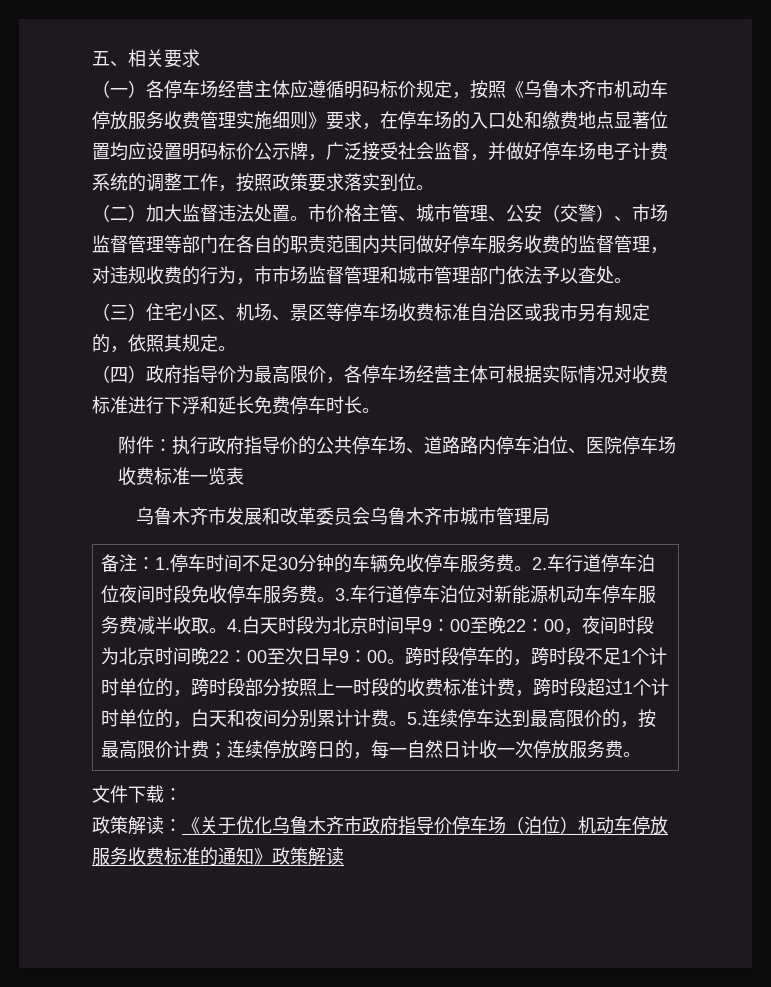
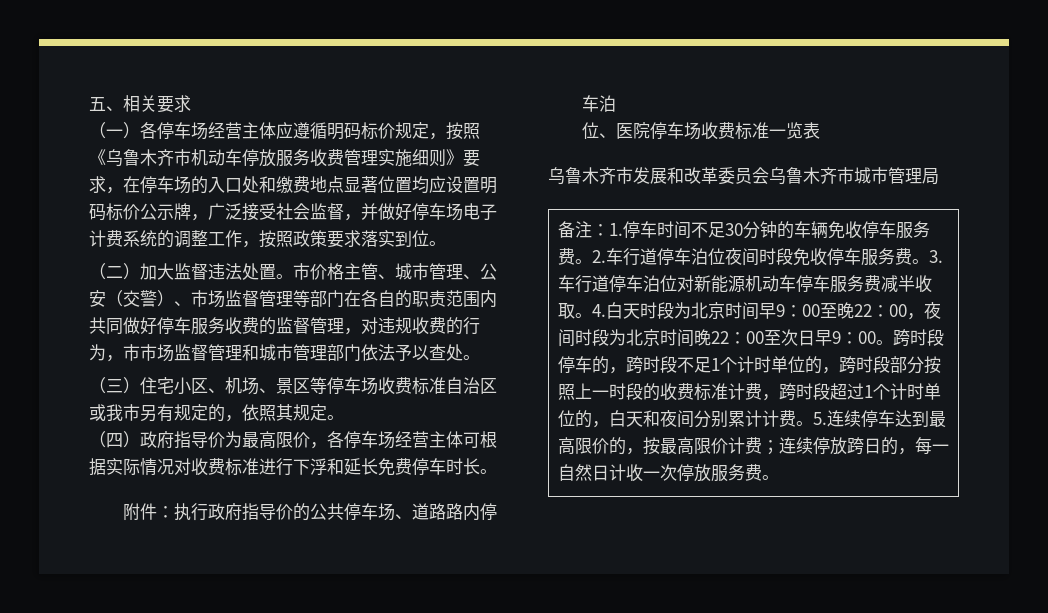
(551, 445) none -> (616, 103) //
[92,785,182,803] [92,816,668,835] [92,847,344,866] // 文件下载： // 政策解读：《关于优化乌鲁木齐市政府指导价停车场（泊位）机动车停放服务收费标准的通知》政策解读 -> (779, 477) none

